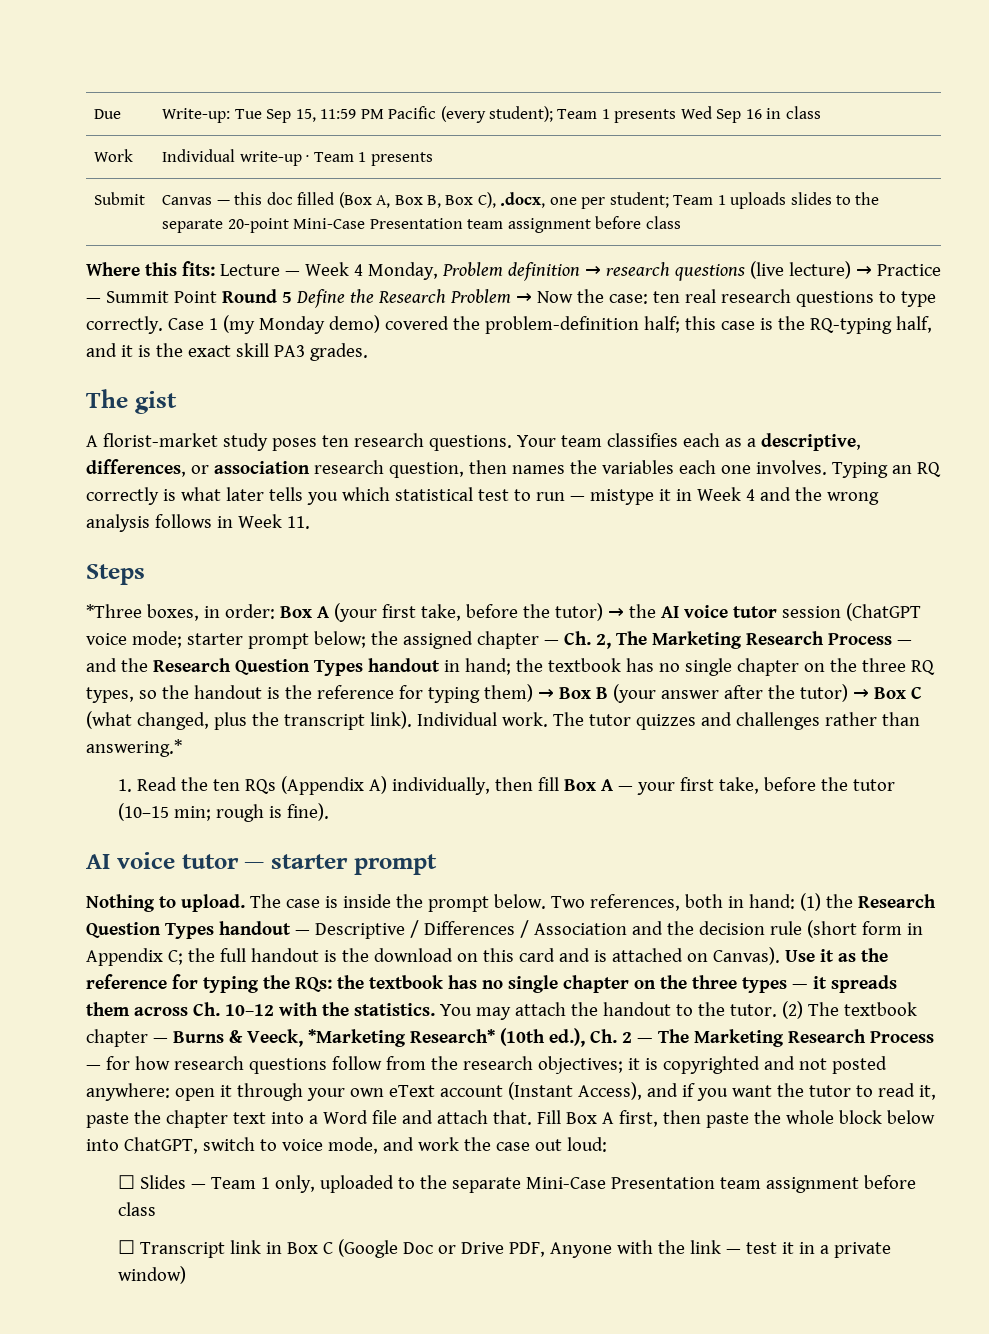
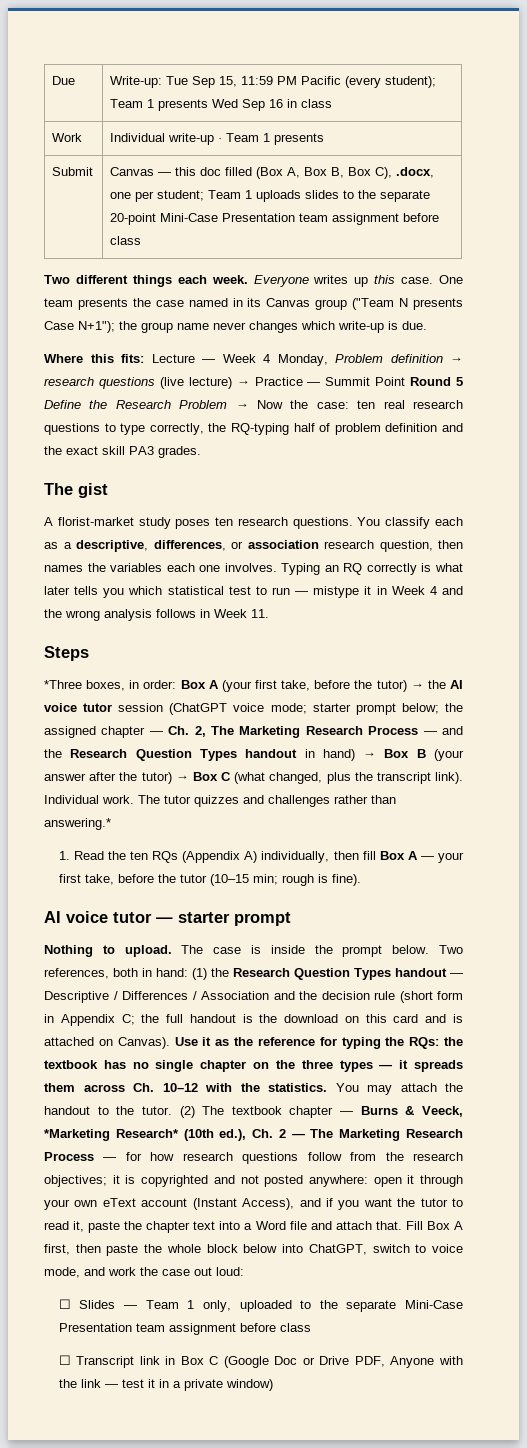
(681, 222) none -> [44,275,463,287] [44,298,464,310] [44,321,427,333] // Two different things each week. Everyone writes up this case. One team presents the case named in its Canvas group ("Team N presents Case N+1"); the group name never changes which write-up is due.
[86,315,932,334] [86,343,151,357] correctly. Case 1 (my Monday demo) covered the problem-definition half; this case is the RQ-typing half, and it is -> [149,423,464,435] correctly, the RQ-typing half of problem definition and
[516,433,678,447] Your team classifies -> [357,517,431,529] You classify
[464,658,935,676] [86,684,533,703] hand; the textbook has no single chapter on the three RQ types, so the handout is the reference for typing them) -> [322,749,355,761] hand)

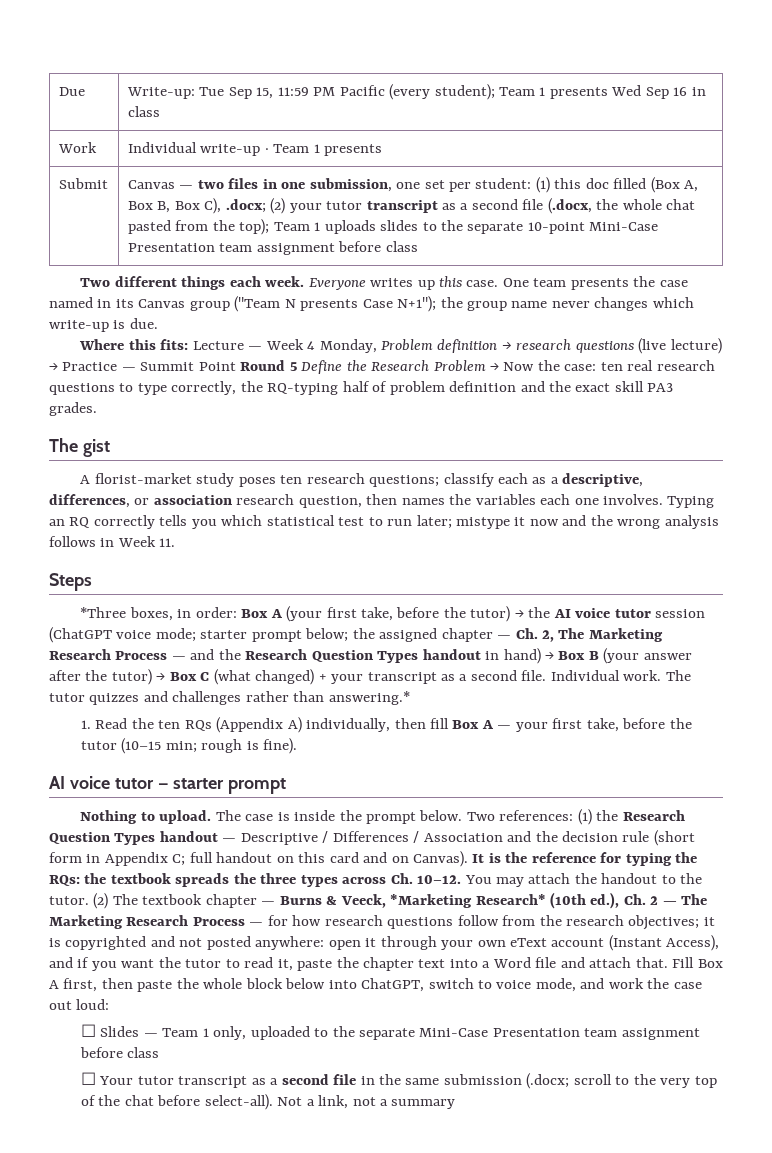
(172, 174) none -> [197,177,550,193] two files in one submission, one set per student: (1)
[396,167,435,178] [110,190,205,202] .docx, one per student; -> [225,198,696,214] [127,219,270,235] .docx; (2) your tutor transcript as a second file (.docx, the whole chat pasted from the top);
[110,213,157,225] 20-point -> [527,222,585,234] 10-point
[292,517,381,529] questions. You -> [369,475,440,487] questions;
[421,563,464,572] [44,586,70,595] is what later -> (155, 522) none
[295,591,309,595] — -> [416,515,452,529] later;
[376,586,437,595] in Week 4 -> [529,519,559,526] now
[269,772,463,784] changed, plus the transcript link). -> [255,669,547,685] changed) + your transcript as a second file.
[44,968,188,979] references, both in hand: -> [499,810,574,821] references:
[141,1014,160,1023] the -> (186, 860) none
[242,1014,339,1023] is the download -> (273, 857) none
[453,1014,464,1023] [44,1037,230,1049] is attached on Canvas). Use it as -> [391,851,501,867] on Canvas). It is
[103,1060,463,1072] [44,1083,327,1092] has no single chapter on the three types — it spreads them across Ch. 10–12 with the statistics. -> [175,873,462,887] spreads the three types across Ch. 10–12.
[76,1356,463,1368] [58,1379,273,1391] Transcript link in Box C (Google Doc or Drive PDF, Anyone with the link — test it in a private window) -> [99,1073,717,1089] [80,1094,456,1110] Your tutor transcript as a second file in the same submission (.docx; scroll to the very top of the chat before select-all). Not a link, not a summary

